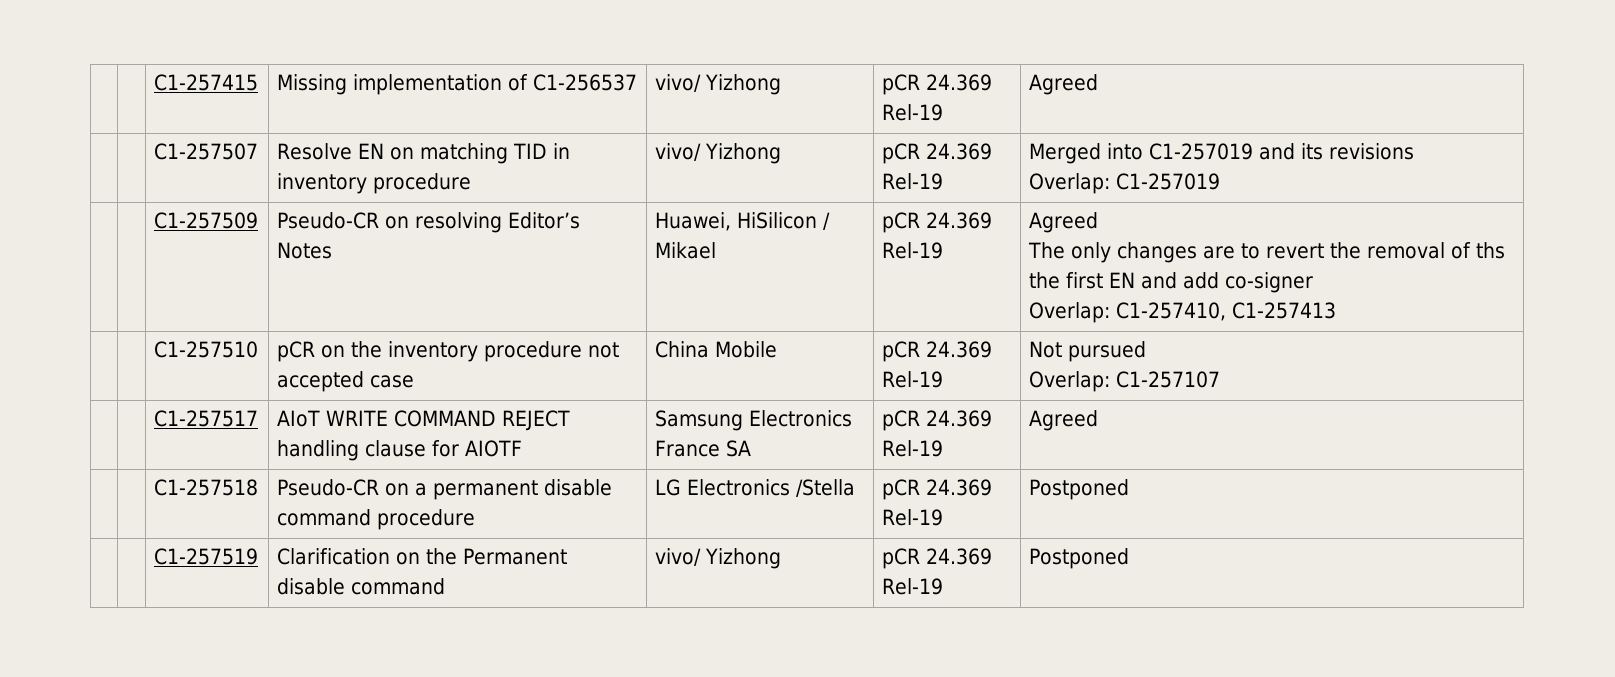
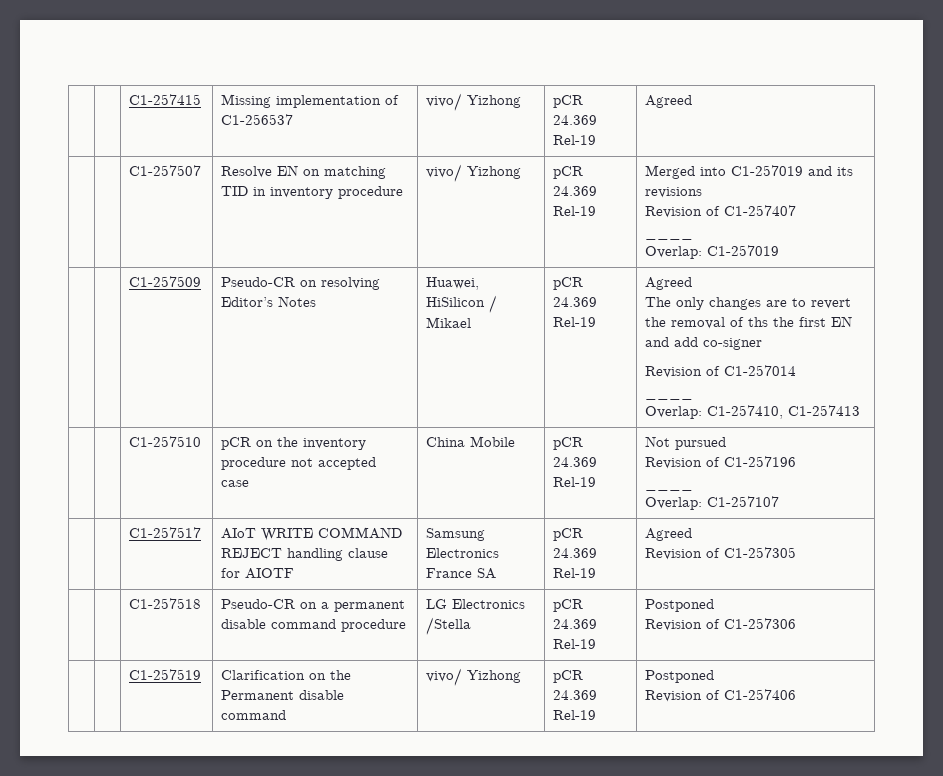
(1414, 151) none -> [645,205,797,218] [645,236,694,240] // Revision of C1-257407 // ____
(1313, 282) none -> [645,365,797,378] [645,396,694,400] // Revision of C1-257014 // ____
(1146, 351) none -> [645,456,797,469] [645,487,694,491] // Revision of C1-257196 // ____
(1098, 420) none -> [645,547,797,560] // Revision of C1-257305
(1129, 489) none -> [645,618,797,631] // Revision of C1-257306
(1129, 558) none -> [645,689,797,702] // Revision of C1-257406

